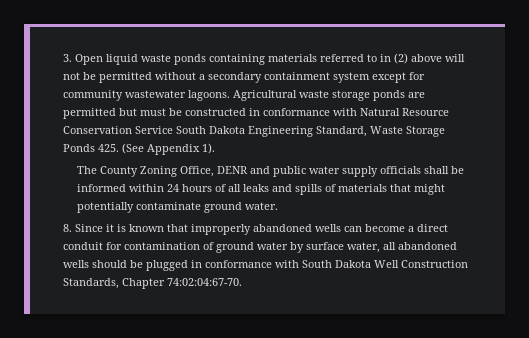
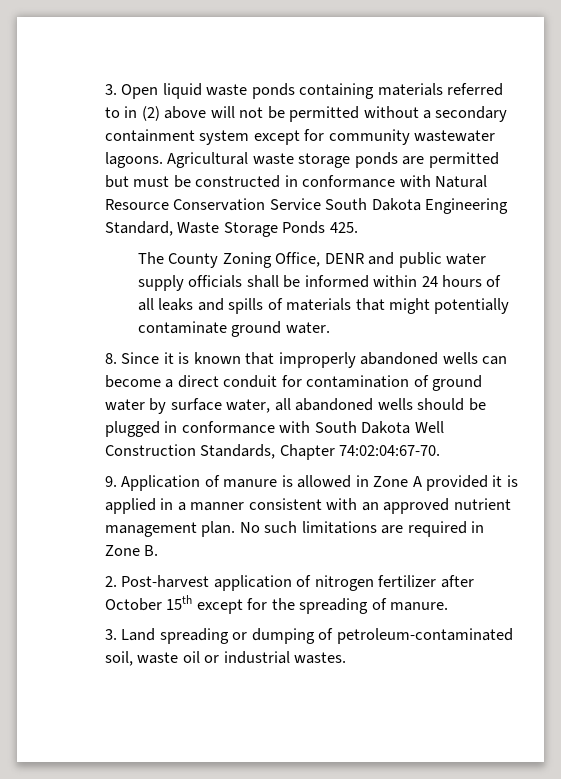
[122,143,216,155] (See Appendix 1). -> (358, 227) none
(243, 282) none -> [104,475,518,491] [104,498,511,514] [104,521,485,537] [104,545,159,556] [104,575,474,591] [104,595,449,614] [104,628,513,644] [104,651,347,666] // 9. Application of manure is allowed in Zone A provided it is applied in a manner consistent with an approved nutrient management plan. No such limitations are required in Zone B. // 2. Post-harvest application of nitrogen fertilizer after October 15th except for the spreading of manure. // 3. Land spreading or dumping of petroleum-contaminated soil, waste oil or industrial wastes.

